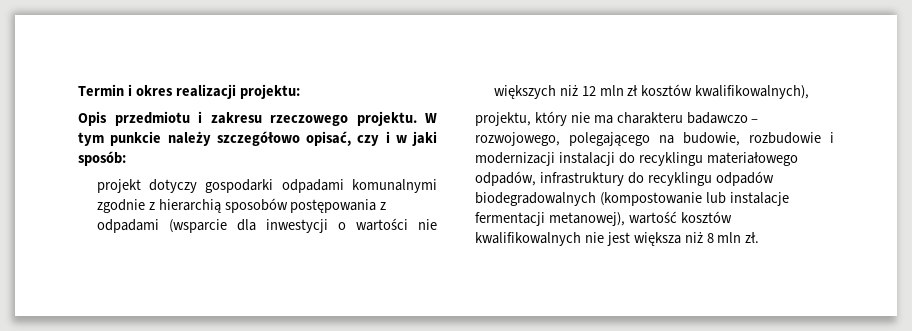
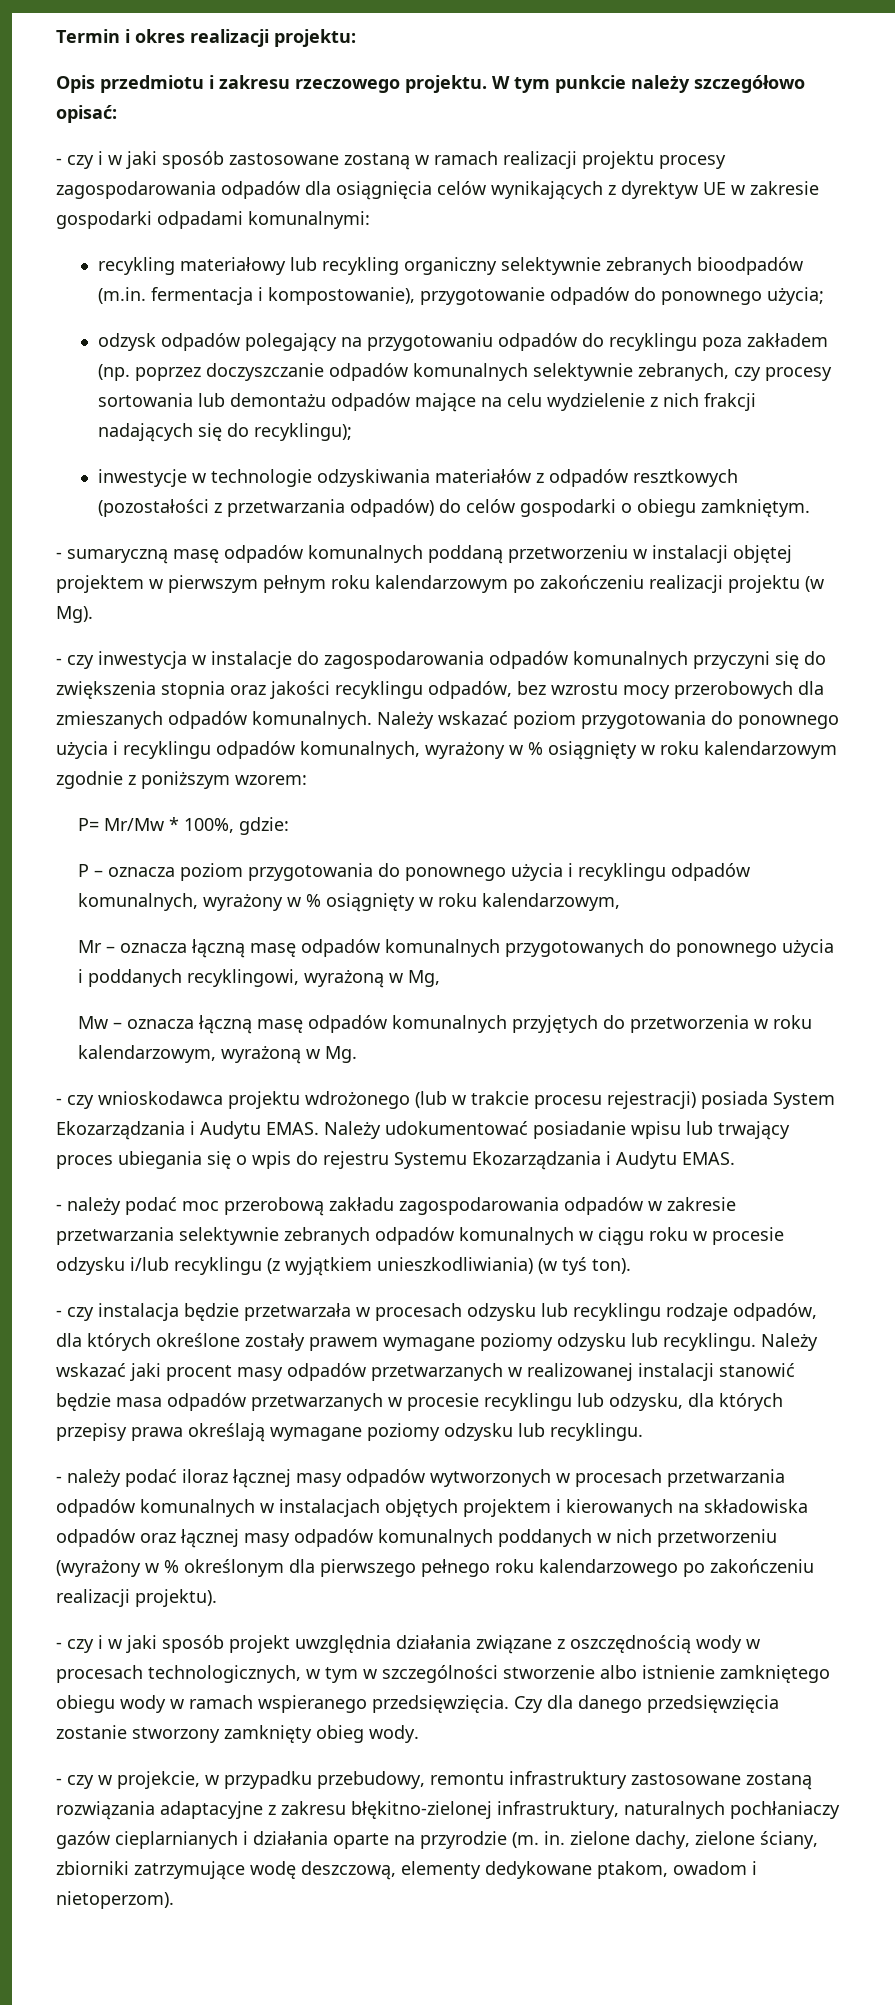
[306,131,437,146] [78,151,126,166] [96,179,437,193] [96,198,387,213] [96,218,438,233] [493,84,810,99] [475,111,759,126] [475,132,834,146] [475,152,798,166] [475,171,774,186] [475,192,789,206] [475,211,732,226] [475,232,760,246] opisać, czy i w jaki sposób: // projekt dotyczy gospodarki odpadami komunalnymi zgodnie z hierarchią sposobów postępowania z odpadami (wsparcie dla inwestycji o wartości nie większych niż 12 mln zł kosztów kwalifikowalnych), // projektu, który nie ma charakteru badawczo – rozwojowego, polegającego na budowie, rozbudowie i modernizacji instalacji do recyklingu materiałowego odpadów, infrastruktury do recyklingu odpadów biodegradowalnych (kompostowanie lub instalacje fermentacji metanowej), wartość kosztów kwalifikowalnych nie jest większa niż 8 mln zł. -> [56,105,117,123] [56,151,726,170] [56,181,819,200] [56,211,370,229] [97,257,803,275] [97,287,824,305] [97,333,828,352] [97,363,832,381] [97,393,756,412] [97,423,352,442] [97,469,738,487] [97,499,810,517] [56,545,792,564] [56,575,824,593] [56,606,93,623] [56,651,826,669] [56,681,824,699] [56,711,839,729] [56,741,837,760] [56,771,307,789] [77,817,289,835] [77,863,750,881] [77,893,620,912] [77,939,834,958] [77,969,440,988] [77,1015,812,1034] [77,1045,357,1064] [56,1091,835,1109] [56,1121,790,1140] [56,1151,735,1170] [56,1197,736,1216] [56,1227,784,1246] [56,1257,631,1276] [56,1303,817,1321] [56,1333,818,1351] [56,1363,795,1381] [56,1393,783,1411] [56,1423,643,1442] [56,1469,785,1488] [56,1499,808,1517] [56,1529,777,1548] [56,1559,814,1577] [56,1589,217,1607] [56,1635,760,1654] [56,1665,830,1683] [56,1695,779,1713] [56,1725,419,1743] [56,1771,812,1790] [56,1801,840,1820] [56,1831,818,1849] [56,1861,757,1880] [56,1891,174,1909] opisać: // - czy i w jaki sposób zastosowane zostaną w ramach realizacji projektu procesy zagospodarowania odpadów dla osiągnięcia celów wynikających z dyrektyw UE w zakresie gospodarki odpadami komunalnymi: // recykling materiałowy lub recykling organiczny selektywnie zebranych bioodpadów (m.in. fermentacja i kompostowanie), przygotowanie odpadów do ponownego użycia; // odzysk odpadów polegający na przygotowaniu odpadów do recyklingu poza zakładem (np. poprzez doczyszczanie odpadów komunalnych selektywnie zebranych, czy procesy sortowania lub demontażu odpadów mające na celu wydzielenie z nich frakcji nadających się do recyklingu); // inwestycje w technologie odzyskiwania materiałów z odpadów resztkowych (pozostałości z przetwarzania odpadów) do celów gospodarki o obiegu zamkniętym. // - sumaryczną masę odpadów komunalnych poddaną przetworzeniu w instalacji objętej projektem w pierwszym pełnym roku kalendarzowym po zakończeniu realizacji projektu (w Mg). // - czy inwestycja w instalacje do zagospodarowania odpadów komunalnych przyczyni się do zwiększenia stopnia oraz jakości recyklingu odpadów, bez wzrostu mocy przerobowych dla zmieszanych odpadów komunalnych. Należy wskazać poziom przygotowania do ponownego użycia i recyklingu odpadów komunalnych, wyrażony w % osiągnięty w roku kalendarzowym zgodnie z poniższym wzorem: // P= Mr/Mw * 100%, gdzie: // P – oznacza poziom przygotowania do ponownego użycia i recyklingu odpadów komunalnych, wyrażony w % osiągnięty w roku kalendarzowym, // Mr – oznacza łączną masę odpadów komunalnych przygotowanych do ponownego użycia i poddanych recyklingowi, wyrażoną w Mg, // Mw – oznacza łączną masę odpadów komunalnych przyjętych do przetworzenia w roku kalendarzowym, wyrażoną w Mg. // - czy wnioskodawca projektu wdrożonego (lub w trakcie procesu rejestracji) posiada System Ekozarządzania i Audytu EMAS. Należy udokumentować posiadanie wpisu lub trwający proces ubiegania się o wpis do rejestru Systemu Ekozarządzania i Audytu EMAS. // - należy podać moc przerobową zakładu zagospodarowania odpadów w zakresie przetwarzania selektywnie zebranych odpadów komunalnych w ciągu roku w procesie odzysku i/lub recyklingu (z wyjątkiem unieszkodliwiania) (w tyś ton). // - czy instalacja będzie przetwarzała w procesach odzysku lub recyklingu rodzaje odpadów, dla których określone zostały prawem wymagane poziomy odzysku lub recyklingu. Należy wskazać jaki procent masy odpadów przetwarzanych w realizowanej instalacji stanowić będzie masa odpadów przetwarzanych w procesie recyklingu lub odzysku, dla których przepisy prawa określają wymagane poziomy odzysku lub recyklingu. // - należy podać iloraz łącznej masy odpadów wytworzonych w procesach przetwarzania odpadów komunalnych w instalacjach objętych projektem i kierowanych na składowiska odpadów oraz łącznej masy odpadów komunalnych poddanych w nich przetworzeniu (wyrażony w % określonym dla pierwszego pełnego roku kalendarzowego po zakończeniu realizacji projektu). // - czy i w jaki sposób projekt uwzględnia działania związane z oszczędnością wody w procesach technologicznych, w tym w szczególności stworzenie albo istnienie zamkniętego obiegu wody w ramach wspieranego przedsięwzięcia. Czy dla danego przedsięwzięcia zostanie stworzony zamknięty obieg wody. // - czy w projekcie, w przypadku przebudowy, remontu infrastruktury zastosowane zostaną rozwiązania adaptacyjne z zakresu błękitno-zielonej infrastruktury, naturalnych pochłaniaczy gazów cieplarnianych i działania oparte na przyrodzie (m. in. zielone dachy, zielone ściany, zbiorniki zatrzymujące wodę deszczową, elementy dedykowane ptakom, owadom i nietoperzom).

